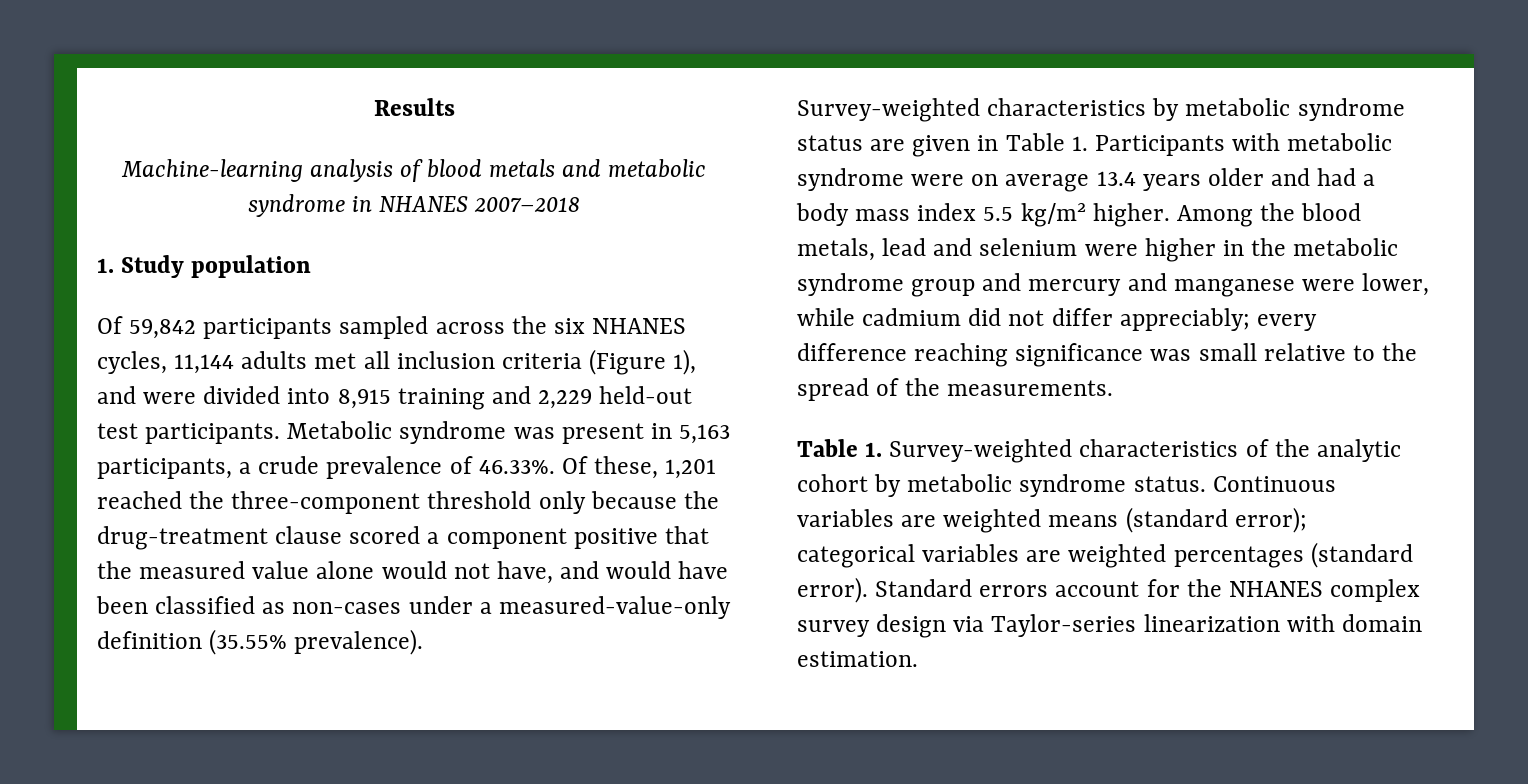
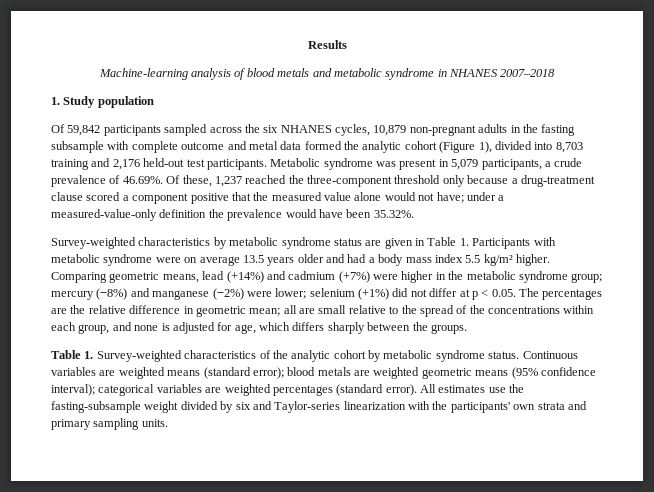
[174,349,697,375] [97,386,197,404] 11,144 adults met all inclusion criteria (Figure 1), and were -> [373,124,576,136] [51,141,492,153] 10,879 non-pregnant adults in the fasting subsample with complete outcome and metal data formed the analytic cohort (Figure 1),
[337,389,391,409] 8,915 -> [555,142,583,153] 8,703
[538,389,593,409] 2,229 -> [112,159,140,170] 2,176
[679,424,731,444] 5,163 -> [451,159,479,170] 5,079
[478,460,555,474] 46.33%. -> [122,176,163,184] 46.69%.
[665,459,717,479] 1,201 -> [214,176,242,187] 1,237
[683,491,719,509] the -> [511,178,518,184] a
[496,561,729,584] [96,596,731,619] [97,629,424,655] have, and would have been classified as non-cases under a measured-value-only definition (35.55% prevalence). -> [436,192,505,203] [51,209,414,221] have; under a measured-value-only definition the prevalence would have been 35.32%.
[1096,171,1136,186] 13.4 -> [242,255,264,263] 13.5
[1176,203,1362,227] [797,238,1078,261] Among the blood metals, lead and selenium -> [51,271,370,283] Comparing geometric means, lead (+14%) and cadmium (+7%)
[911,273,1430,297] [797,308,1317,331] [797,343,1192,367] group and mercury and manganese were lower, while cadmium did not differ appreciably; every difference reaching significance was -> [571,273,603,283] [51,288,603,300] [51,305,315,317] group; mercury (−8%) and manganese (−2%) were lower; selenium (+1%) did not differ at p < 0.05. The percentages are the relative difference in geometric mean; all are
[947,380,1114,396] measurements. -> [488,305,595,314] [51,322,467,334] concentrations within each group, and none is adjusted for age, which differs sharply between the groups.
(1307, 520) none -> [287,367,596,379] [51,384,95,396] blood metals are weighted geometric means (95% confidence interval);
[875,579,1421,602] [797,614,1422,638] [797,651,918,667] Standard errors account for the NHANES complex survey design via Taylor-series linearization with domain estimation. -> [420,384,525,393] [51,401,587,413] [51,418,168,430] All estimates use the fasting-subsample weight divided by six and Taylor-series linearization with the participants' own strata and primary sampling units.

